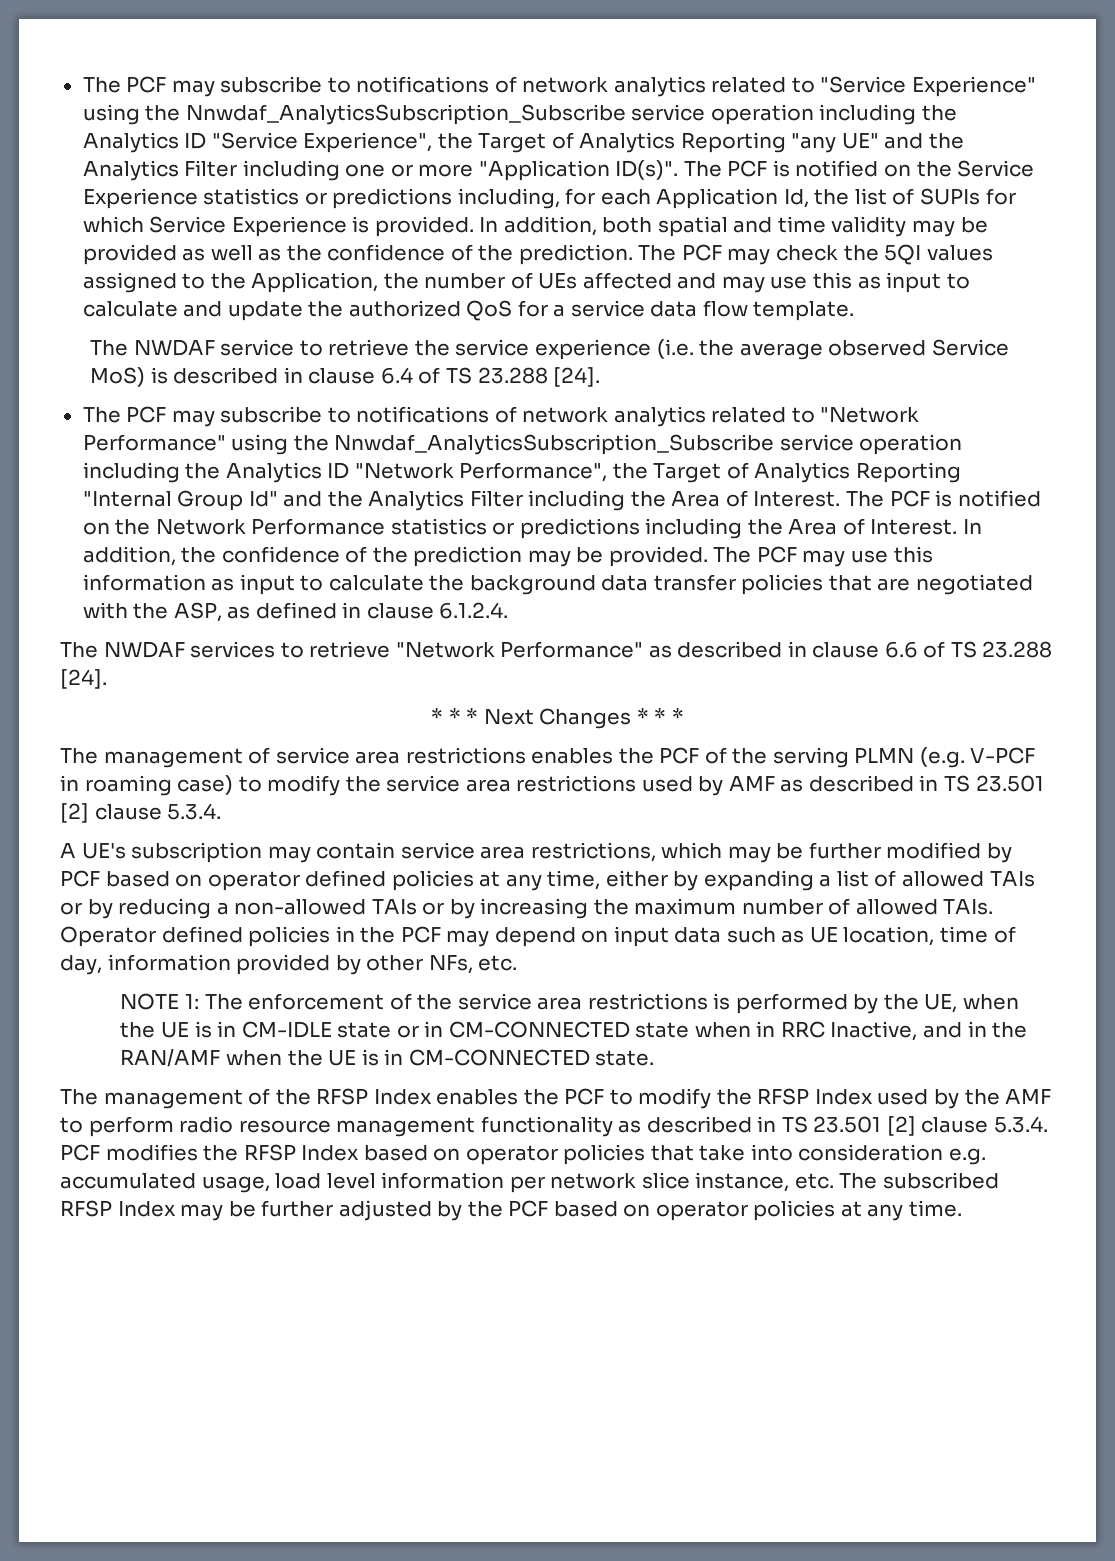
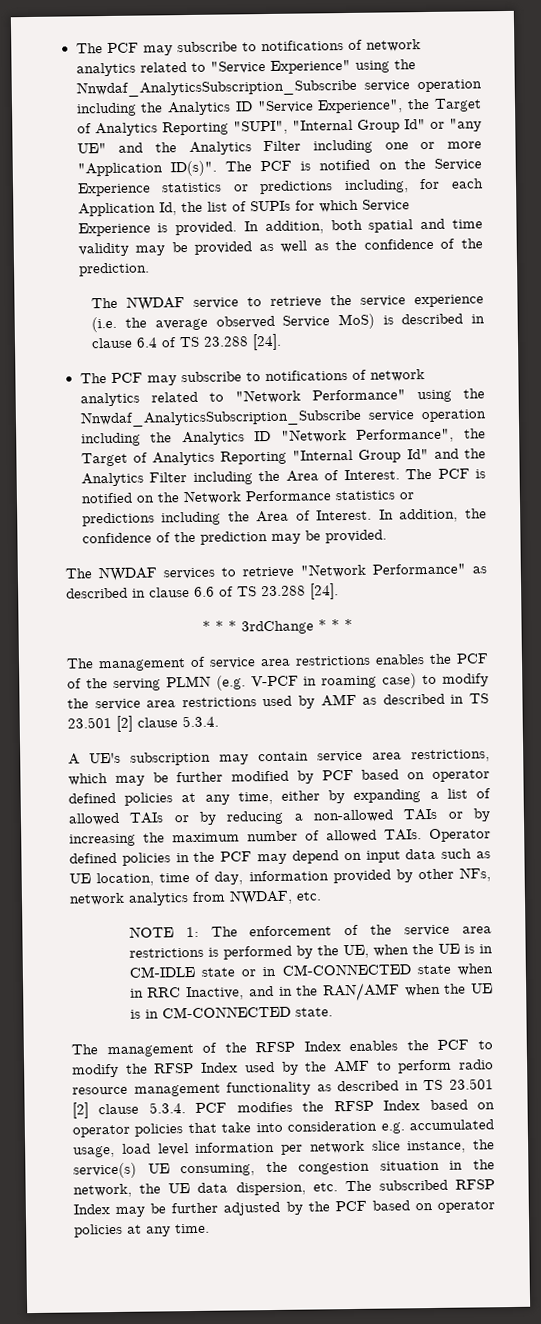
(786, 142) none -> [232,119,445,135] "SUPI", "Internal Group Id" or
[638,244,993,265] [82,272,970,293] [82,300,855,321] The PCF may check the 5QI values assigned to the Application, the number of UEs affected and may use this as input to calculate and update the authorized QoS for a service data flow template. -> (150, 269) none
[713,546,933,567] [82,574,1033,595] [82,602,509,622] The PCF may use this information as input to calculate the background data transfer policies that are negotiated with the ASP, as defined in clause 6.1.2.4. -> (387, 536) none
[483,708,632,729] Next Changes -> [240,620,314,635] 3rdChange
(473, 964) none -> [69,889,293,906] network analytics from NWDAF,
(790, 1182) none -> [473,1139,495,1150] [73,1159,495,1179] [73,1181,306,1198] the service(s) UE consuming, the congestion situation in the network, the UE data dispersion,

